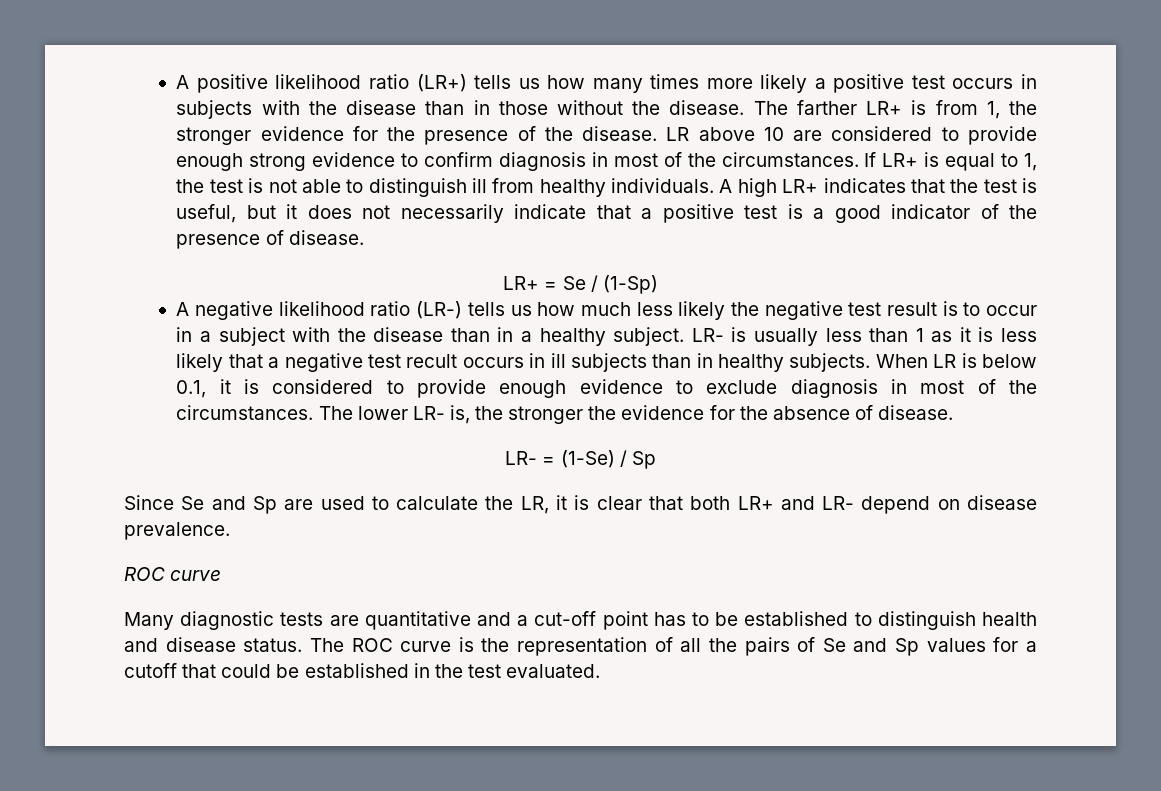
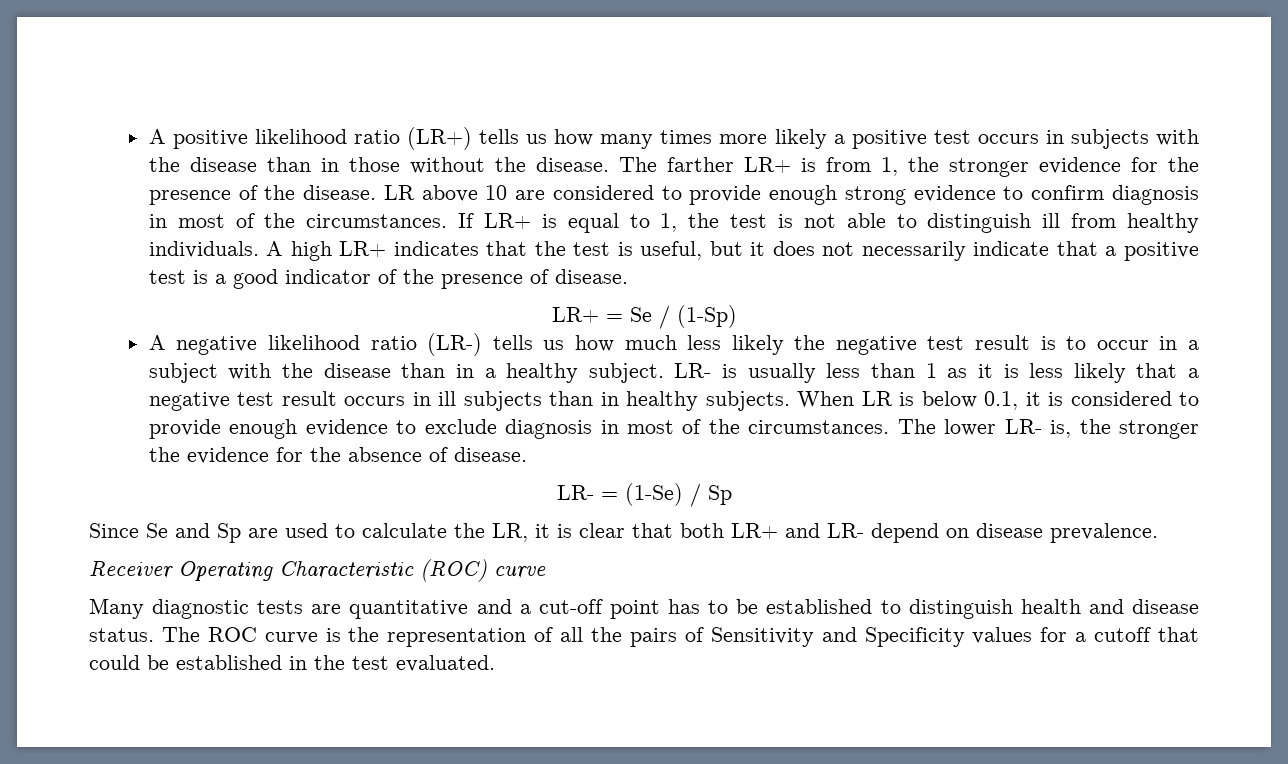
[406,354,458,368] recult -> [281,391,337,406] result
[124,567,165,581] ROC -> [89,559,487,582] Receiver Operating Characteristic (ROC)
[822,638,920,656] Se and Sp -> [710,627,965,647] Sensitivity and Specificity

